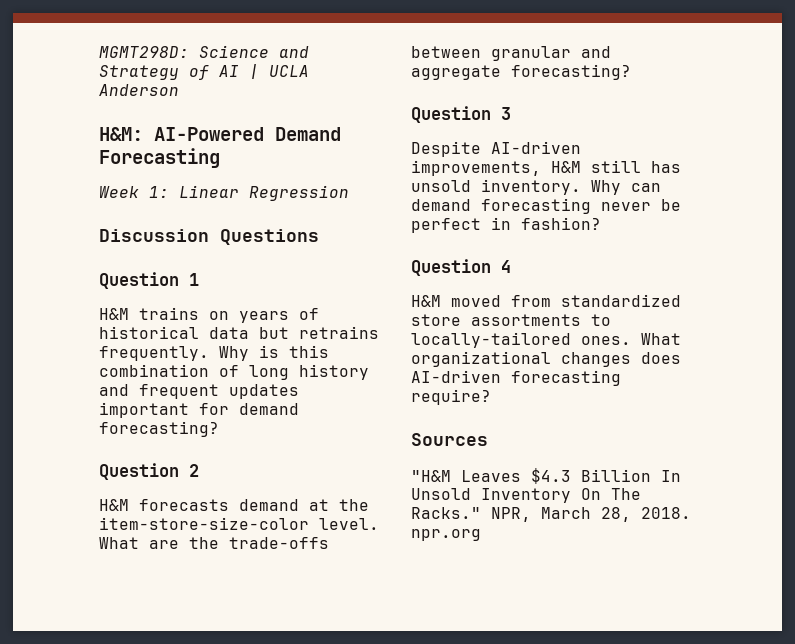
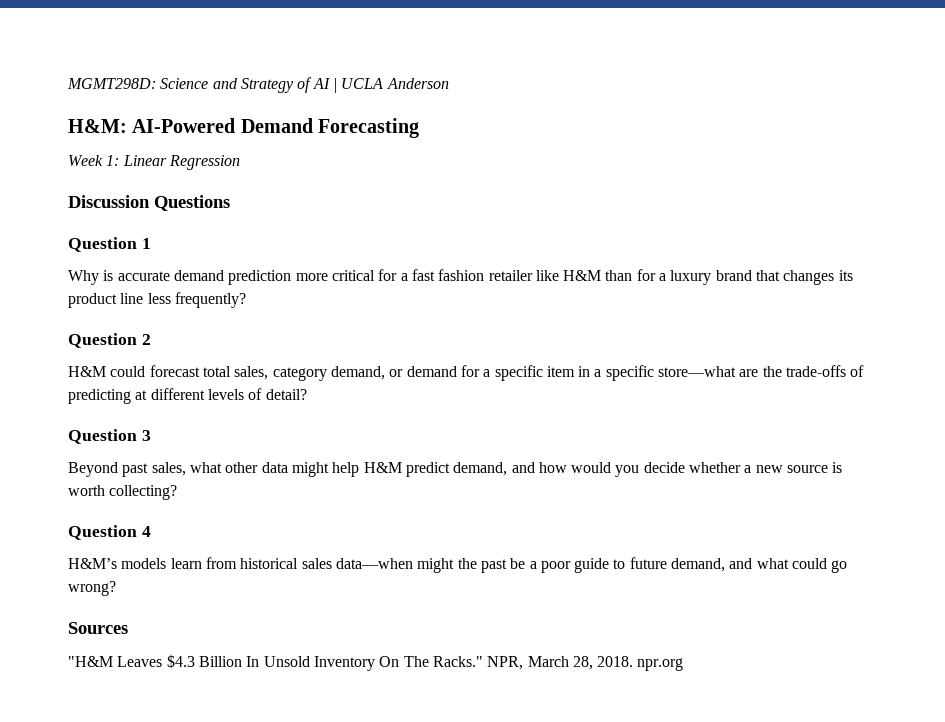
[99,307,319,323] [99,326,379,339] [99,345,329,361] [99,364,369,380] [99,384,299,399] [99,402,299,418] [99,421,219,437] [99,463,199,480] [99,499,369,511] [99,517,379,530] [99,537,329,549] [411,46,611,61] [411,64,631,80] [411,106,511,123] [411,141,581,157] [411,160,681,176] [411,179,661,195] [411,198,681,214] [411,217,601,233] [411,259,511,276] [411,294,681,307] [411,314,611,326] [411,332,681,348] [411,351,681,367] [411,370,621,386] [411,389,491,405] H&M trains on years of historical data but retrains frequently. Why is this combination of long history and frequent updates important for demand forecasting? // Question 2 // H&M forecasts demand at the item-store-size-color level. What are the trade-offs between granular and aggregate forecasting? // Question 3 // Despite AI-driven improvements, H&M still has unsold inventory. Why can demand forecasting never be perfect in fashion? // Question 4 // H&M moved from standardized store assortments to locally-tailored ones. What organizational changes does AI-driven forecasting require? -> [68,269,853,285] [68,292,246,308] [68,333,151,348] [68,365,865,381] [68,388,307,404] [68,429,151,444] [68,462,843,477] [68,485,178,500] [68,525,151,540] [68,557,848,573] [68,581,116,596] Why is accurate demand prediction more critical for a fast fashion retailer like H&M than for a luxury brand that changes its product line less frequently? // Question 2 // H&M could forecast total sales, category demand, or demand for a specific item in a specific store—what are the trade-offs of predicting at different levels of detail? // Question 3 // Beyond past sales, what other data might help H&M predict demand, and how would you decide whether a new source is worth collecting? // Question 4 // H&M’s models learn from historical sales data—when might the past be a poor guide to future demand, and what could go wrong?

